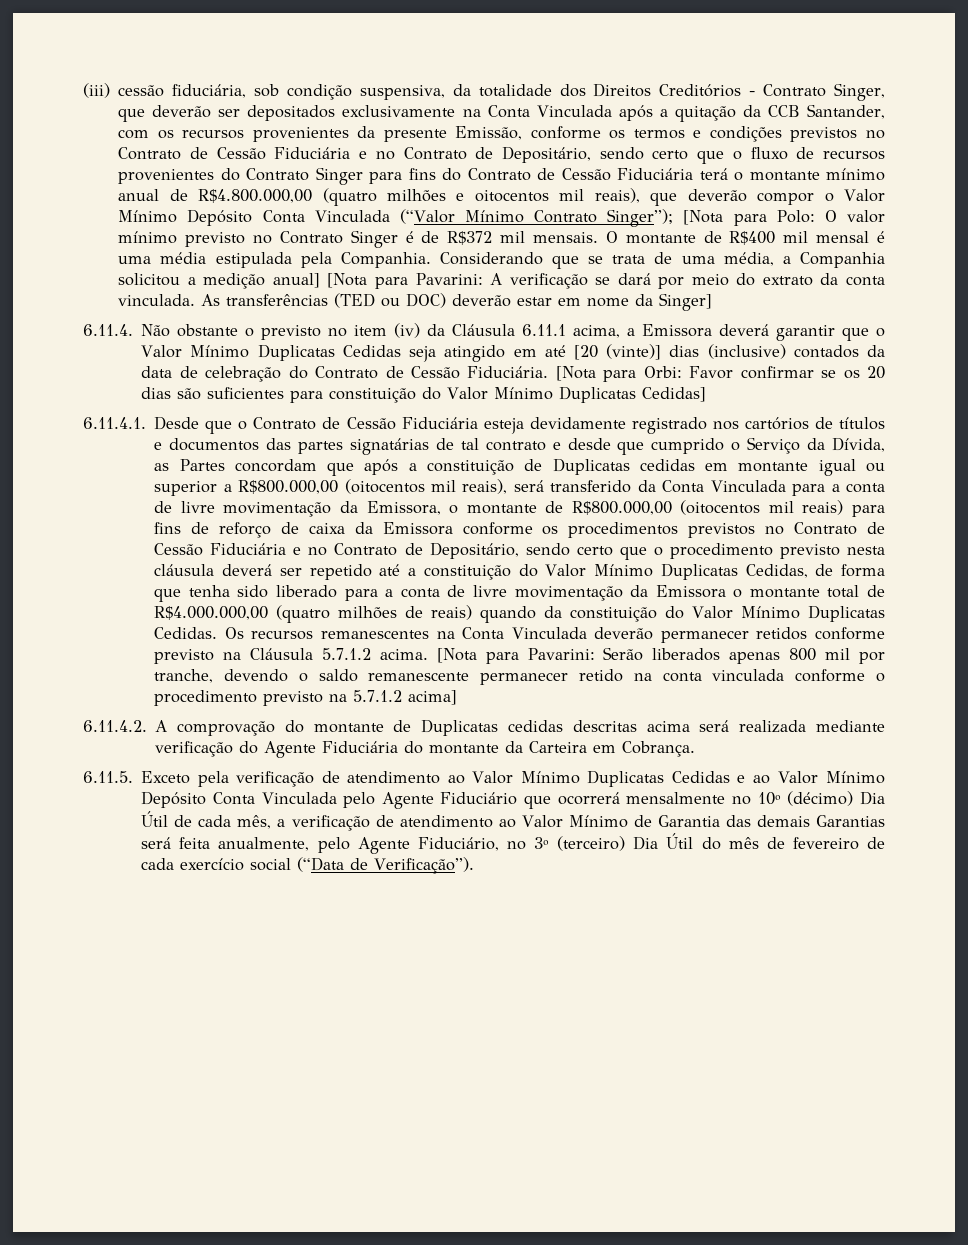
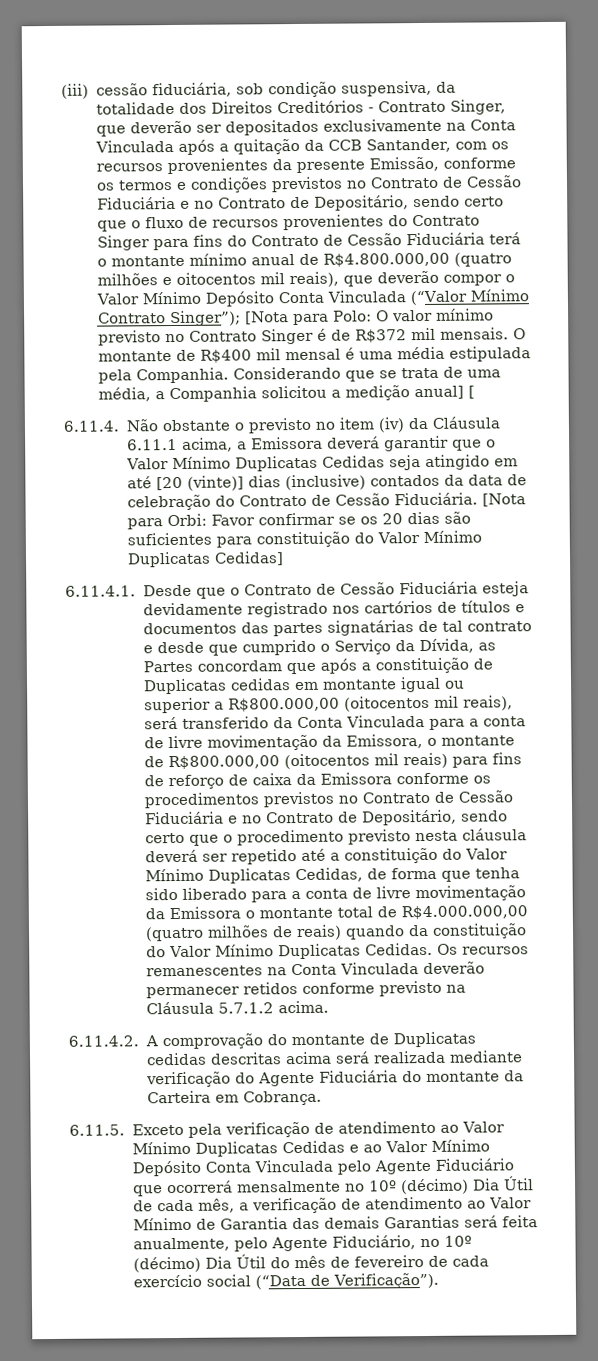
[327,273,885,289] [118,293,713,311] [Nota para Pavarini: A verificação se dará por meio do extrato da conta vinculada. As transferências (TED ou DOC) deverão estar em nome da Singer] -> [467,385,475,399] [
[436,647,886,664] [154,669,885,685] [154,690,458,706] [Nota para Pavarini: Serão liberados apenas 800 mil por tranche, devendo o saldo remanescente permanecer retido na conta vinculada conforme o procedimento previsto na 5.7.1.2 acima] -> (329, 1007) none
[534,836,626,851] 3º (terceiro) -> [443,1235,472,1247] [132,1256,201,1273] 10º (décimo)

